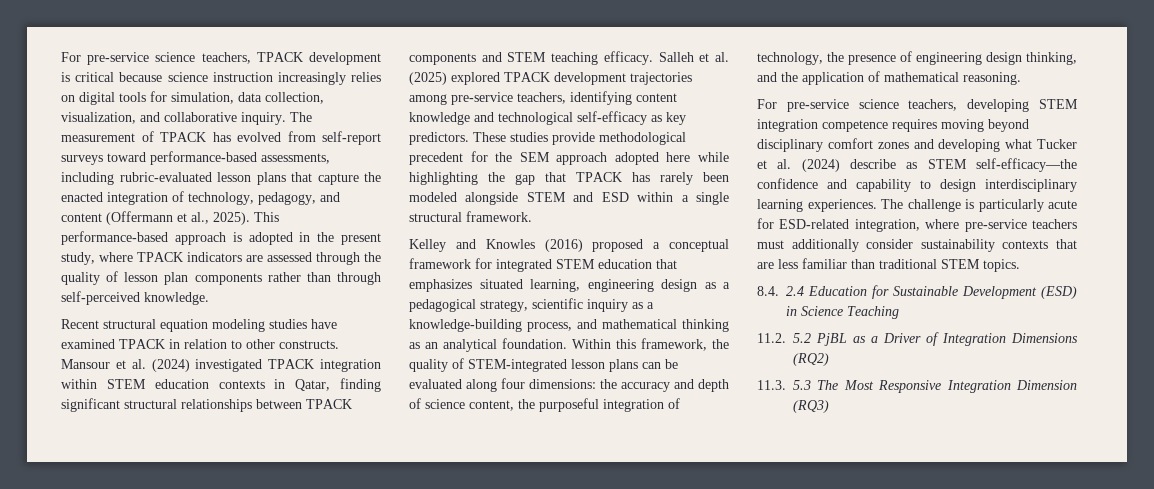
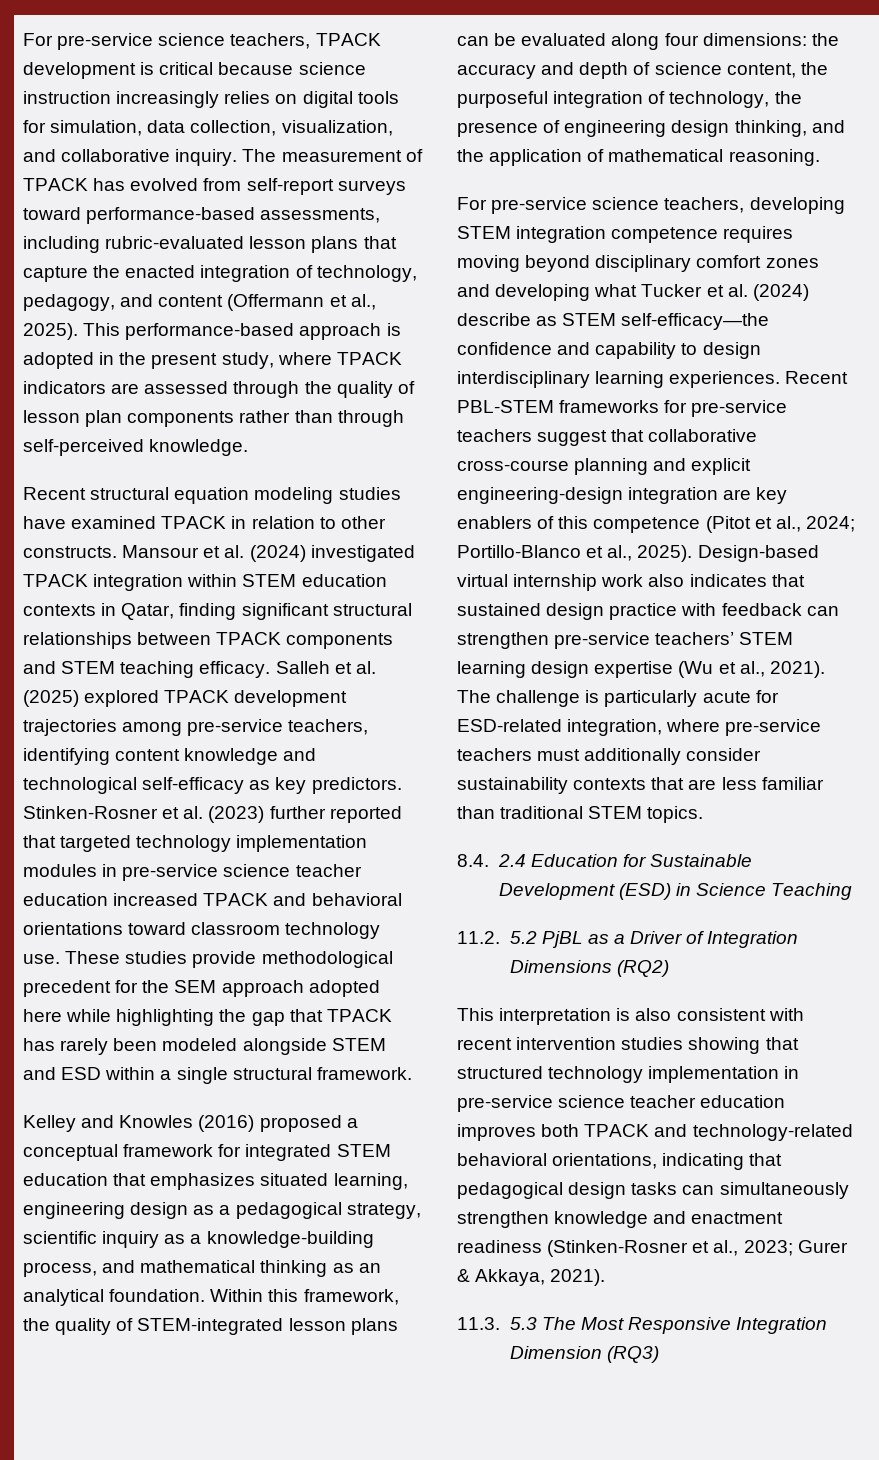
(469, 138) none -> [23,806,402,823] [23,835,368,852] [23,864,362,881] [23,893,402,906] [23,922,381,939] [23,954,60,964] Stinken-Rosner et al. (2023) further reported that targeted technology implementation modules in pre-service science teacher education increased TPACK and behavioral orientations toward classroom technology use.
(877, 205) none -> [785,371,849,384] [457,400,788,417] [457,429,758,446] [457,458,752,475] [457,487,788,504] [457,516,855,533] [457,545,819,562] [457,574,805,591] [457,603,839,620] [457,632,794,649] [457,661,825,678] Recent PBL-STEM frameworks for pre-service teachers suggest that collaborative cross-course planning and explicit engineering-design integration are key enablers of this competence (Pitot et al., 2024; Portillo-Blanco et al., 2025). Design-based virtual internship work also indicates that sustained design practice with feedback can strengthen pre-service teachers’ STEM learning design expertise (Wu et al., 2021).
(829, 359) none -> [457,1008,804,1025] [457,1037,799,1054] [457,1066,800,1083] [457,1095,786,1112] [457,1124,853,1141] [457,1153,783,1170] [457,1182,849,1199] [457,1211,784,1228] [457,1240,848,1257] [457,1269,606,1286] // This interpretation is also consistent with recent intervention studies showing that structured technology implementation in pre-service science teacher education improves both TPACK and technology-related behavioral orientations, indicating that pedagogical design tasks can simultaneously strengthen knowledge and enactment readiness (Stinken-Rosner et al., 2023; Gurer & Akkaya, 2021).

